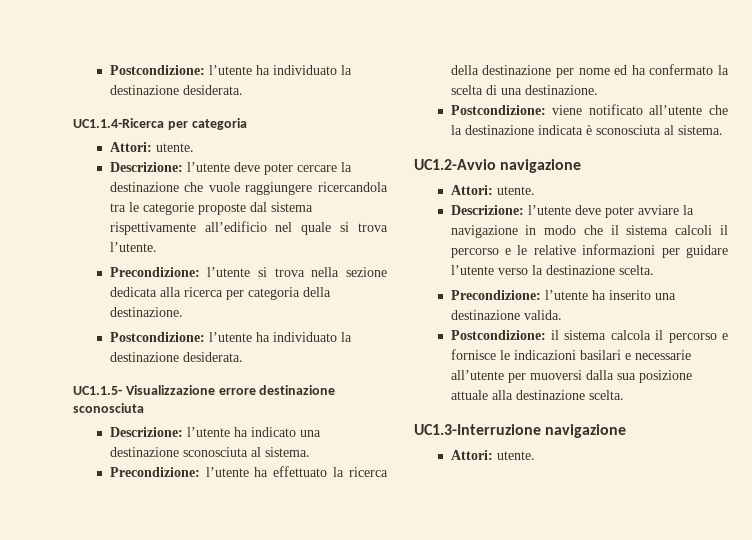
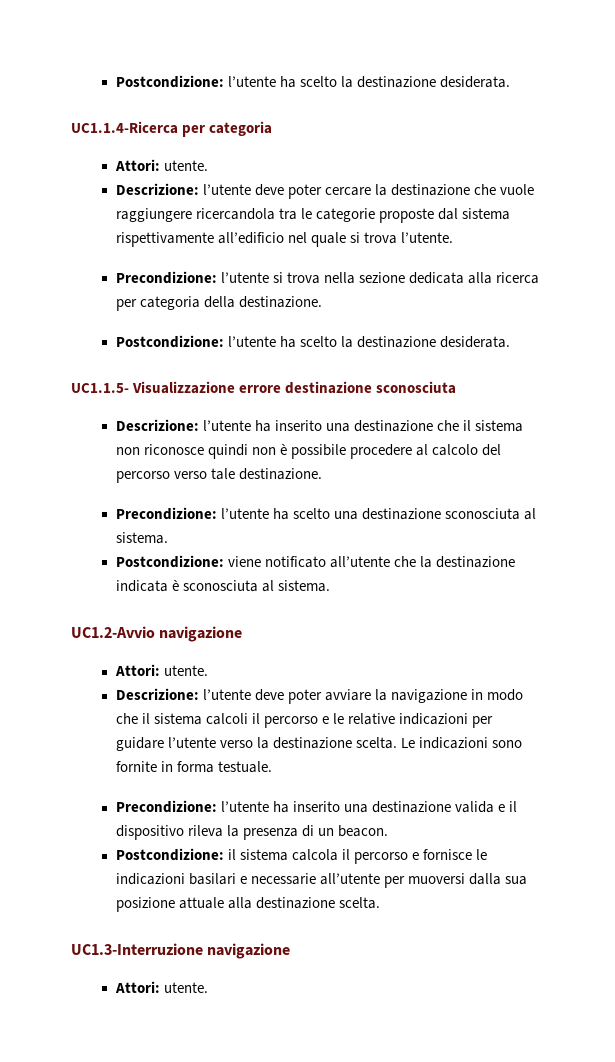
[109,65,337,75] Postcondizione: l’utente ha individuato -> [115,75,337,88] Postcondizione: l’utente ha scelto
[272,332,337,342] individuato -> [299,336,337,347] scelto
[250,427,296,437] indicato -> [274,420,523,432] [115,443,502,459] [115,468,322,483] [115,507,330,520] inserito una destinazione che il sistema non riconosce quindi non è possibile procedere al calcolo del percorso verso tale destinazione. // Precondizione: l’utente ha scelto
[109,466,388,477] [450,64,729,78] [450,85,598,95] // Precondizione: l’utente ha effettuato la ricerca della destinazione per nome ed ha confermato la scelta di una destinazione. -> (168, 538) none
[582,244,656,255] informazioni -> [399,713,469,725] indicazioni
(654, 270) none -> [400,737,522,749] [115,761,272,773] Le indicazioni sono fornite in forma testuale.
[523,310,562,320] valida. -> [454,801,517,813] [115,825,388,840] valida e il dispositivo rileva la presenza di un beacon.

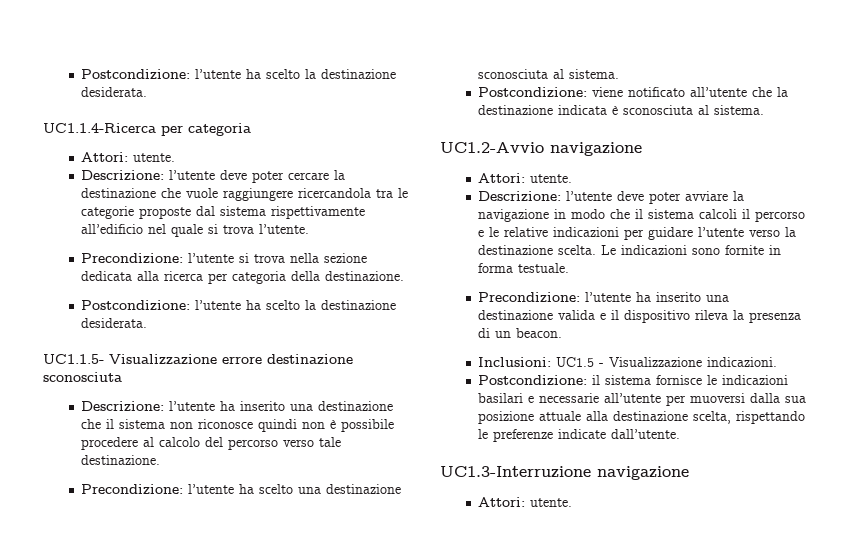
(388, 831) none -> [478,357,778,367] // Inclusioni: UC1.5 - Visualizzazione indicazioni.
[291,849,419,864] calcola il percorso e -> (652, 380) none
[338,897,380,909] scelta. -> [693,411,806,424] [478,429,681,442] scelta, rispettando le preferenze indicate dall’utente.

